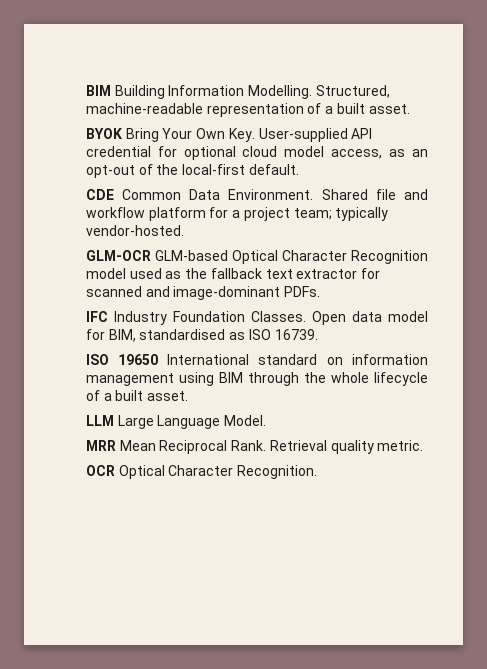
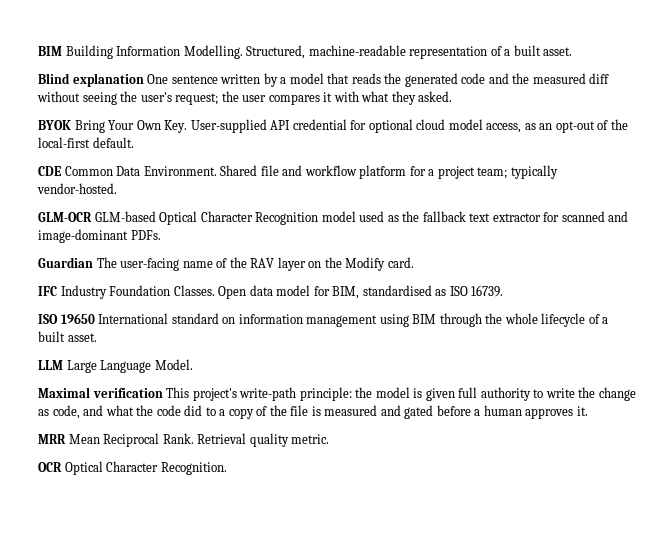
(410, 109) none -> [38,73,610,87] [37,91,453,105] // Blind explanation One sentence written by a model that reads the generated code and the measured diff without seeing the user's request; the user compares it with what they asked.
(321, 291) none -> [38,257,414,271] // Guardian The user-facing name of the RAV layer on the Modify card.
(267, 420) none -> [38,387,636,401] [38,405,588,419] // Maximal verification This project's write-path principle: the model is given full authority to write the change as code, and what the code did to a copy of the file is measured and gated before a human approves it.

